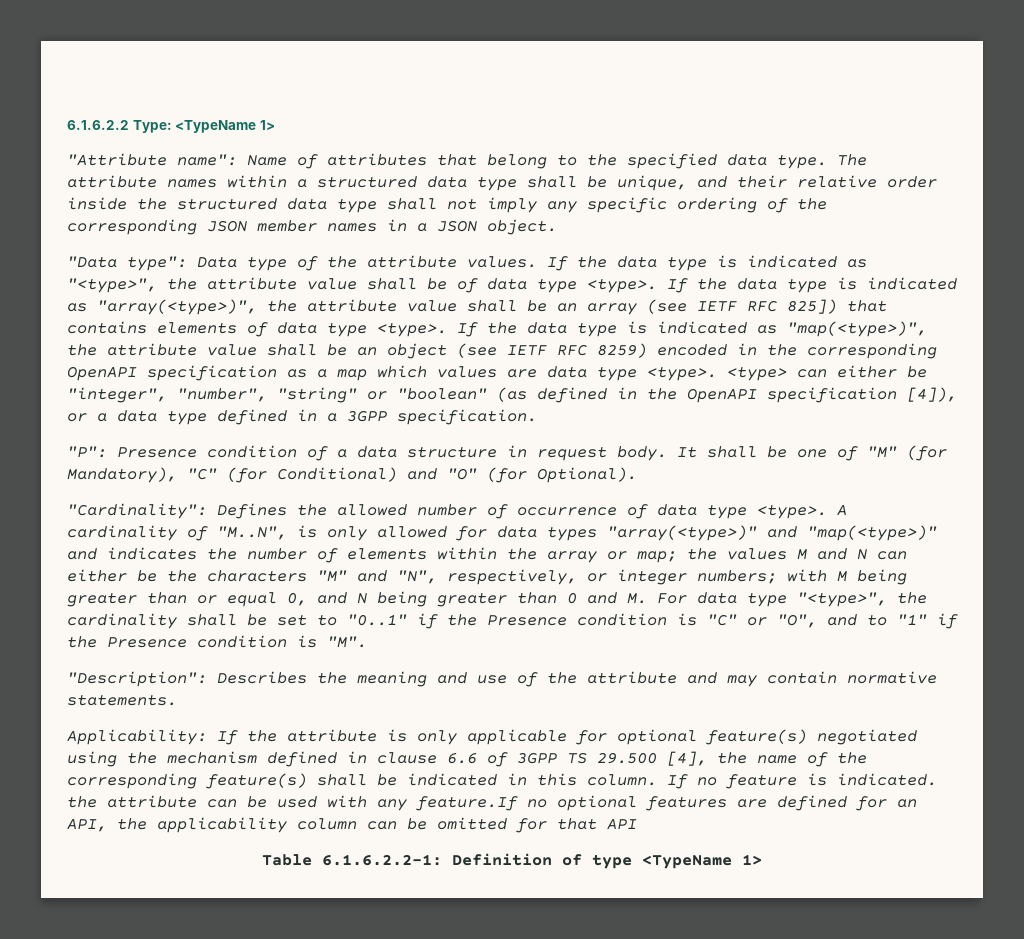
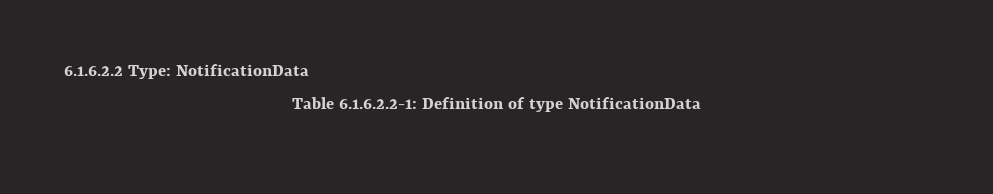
[175,120,275,133] [67,153,867,169] [67,175,937,191] [67,197,827,213] [67,219,557,235] [67,255,867,271] [67,277,957,293] [67,299,887,315] [67,321,927,337] [67,343,937,359] [67,365,927,381] [67,387,957,403] [67,409,537,425] [67,445,947,461] [67,467,637,483] [67,503,847,519] [67,525,937,541] [67,547,907,563] [67,569,907,585] [67,591,927,607] [67,613,958,629] [67,635,367,648] [67,671,937,687] [67,694,177,706] [67,729,917,745] [67,751,867,767] [67,773,937,789] [67,795,917,811] [67,817,637,833] <TypeName 1> // "Attribute name": Name of attributes that belong to the specified data type. The attribute names within a structured data type shall be unique, and their relative order inside the structured data type shall not imply any specific ordering of the corresponding JSON member names in a JSON object. // "Data type": Data type of the attribute values. If the data type is indicated as "<type>", the attribute value shall be of data type <type>. If the data type is indicated as "array(<type>)", the attribute value shall be an array (see IETF RFC 825]) that contains elements of data type <type>. If the data type is indicated as "map(<type>)", the attribute value shall be an object (see IETF RFC 8259) encoded in the corresponding OpenAPI specification as a map which values are data type <type>. <type> can either be "integer", "number", "string" or "boolean" (as defined in the OpenAPI specification [4]), or a data type defined in a 3GPP specification. // "P": Presence condition of a data structure in request body. It shall be one of "M" (for Mandatory), "C" (for Conditional) and "O" (for Optional). // "Cardinality": Defines the allowed number of occurrence of data type <type>. A cardinality of "M..N", is only allowed for data types "array(<type>)" and "map(<type>)" and indicates the number of elements within the array or map; the values M and N can either be the characters "M" and "N", respectively, or integer numbers; with M being greater than or equal 0, and N being greater than 0 and M. For data type "<type>", the cardinality shall be set to "0..1" if the Presence condition is "C" or "O", and to "1" if the Presence condition is "M". // "Description": Describes the meaning and use of the attribute and may contain normative statements. // Applicability: If the attribute is only applicable for optional feature(s) negotiated using the mechanism defined in clause 6.6 of 3GPP TS 29.500 [4], the name of the corresponding feature(s) shall be indicated in this column. If no feature is indicated. the attribute can be used with any feature.If no optional features are defined for an API, the applicability column can be omitted for that API -> [175,64,309,76] NotificationData
[642,854,762,869] <TypeName 1> -> [567,97,701,109] NotificationData

